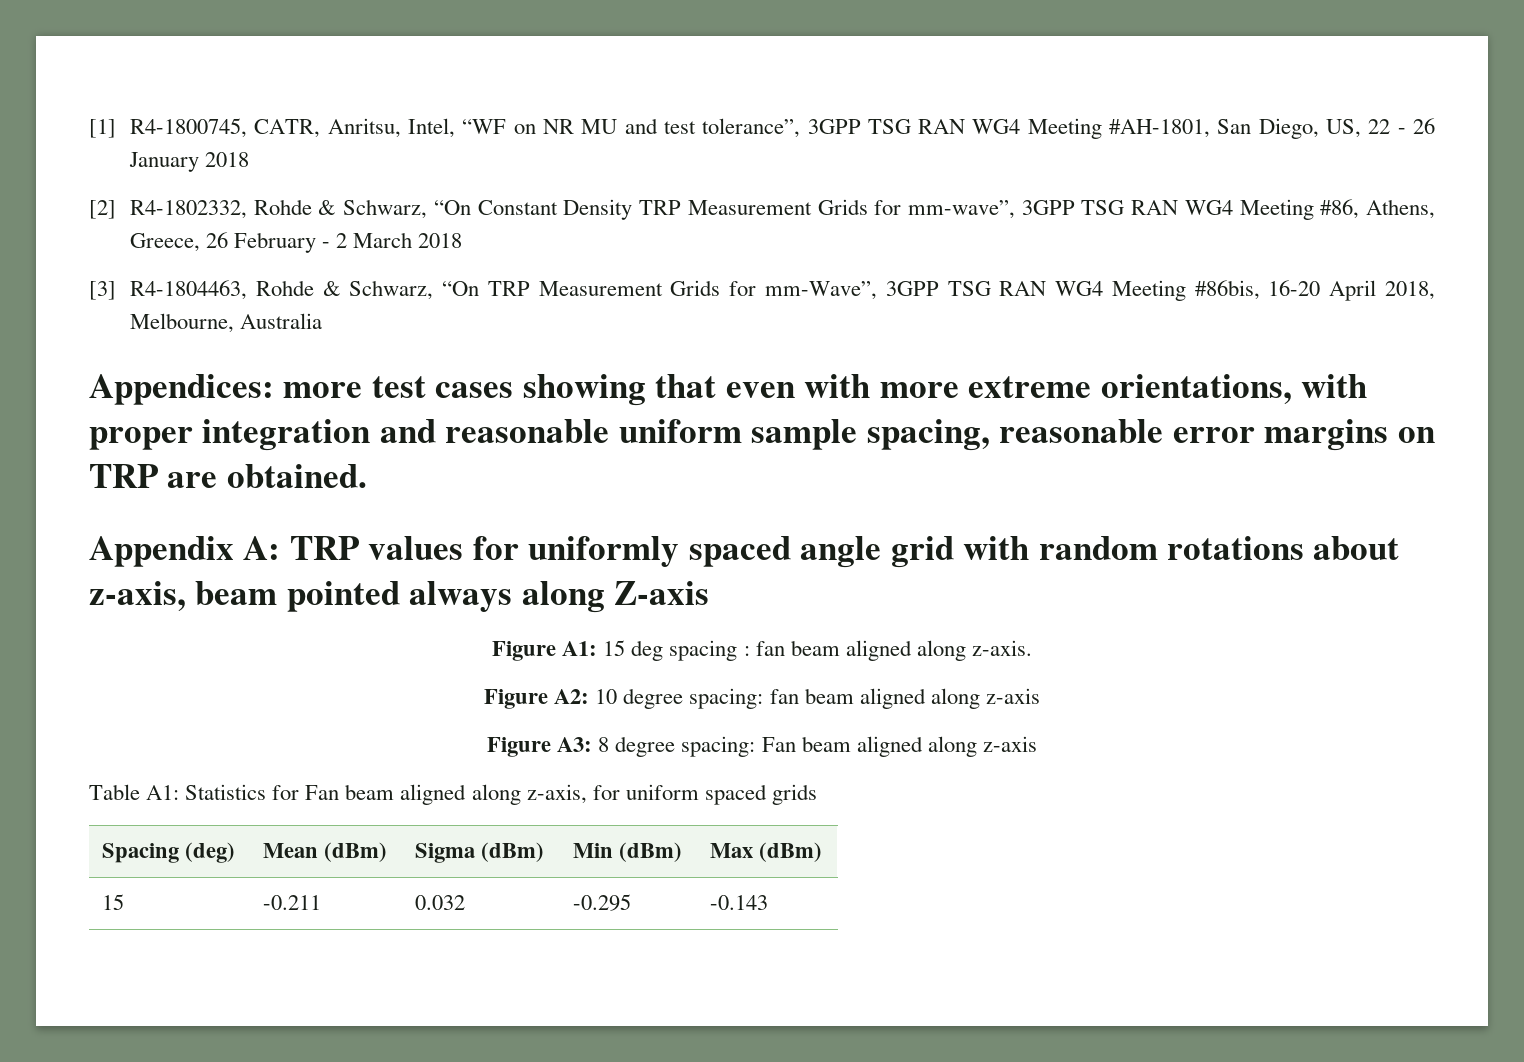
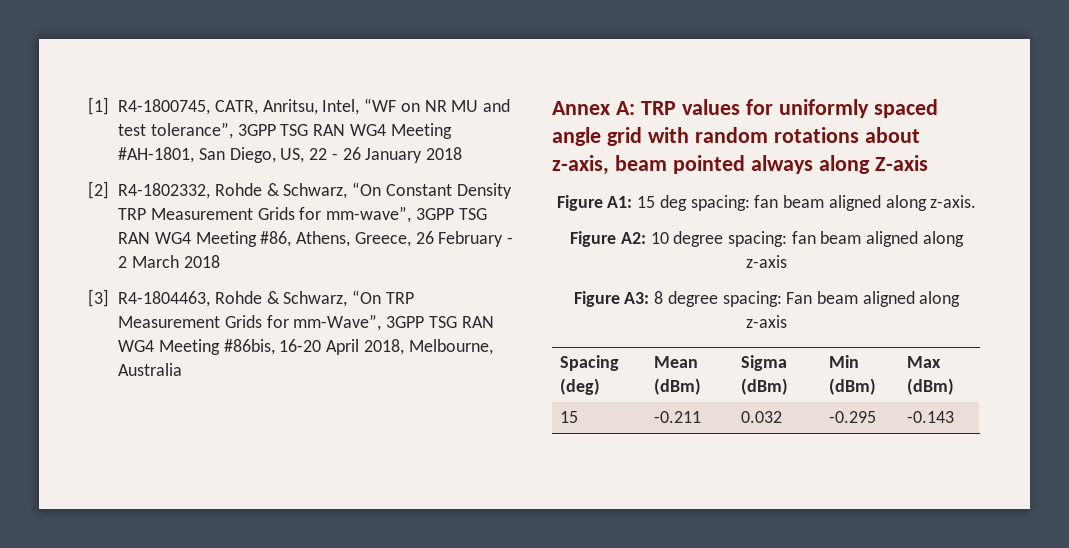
[89,374,1367,406] [89,419,1435,451] [89,464,367,488] [89,536,234,567] Appendices: more test cases showing that even with more extreme orientations, with proper integration and reasonable uniform sample spacing, reasonable error margins on TRP are obtained. // Appendix -> [552,101,610,115] Annex
[669,640,750,661] spacing : -> [690,195,750,211] spacing:
[89,784,817,805] // Table A1: Statistics for Fan beam aligned along z-axis, for uniform spaced grids -> (787, 321) none

